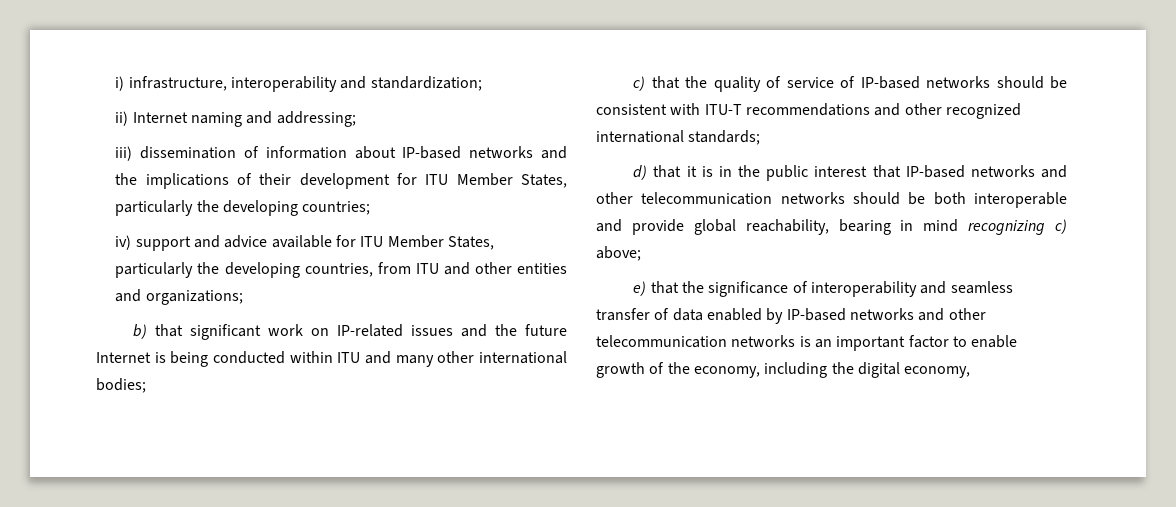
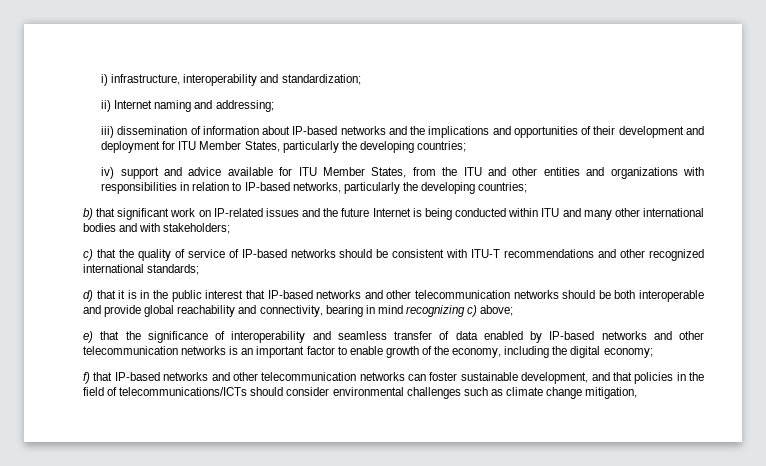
(229, 181) none -> [492,126,578,138] and opportunities
(390, 181) none -> [685,126,704,135] [101,141,161,153] and deployment
[115,262,411,278] particularly the developing countries, from -> [412,167,458,176] from the
[145,290,243,305] organizations; -> [610,167,704,179] [101,182,528,194] organizations with responsibilities in relation to IP-based networks, particularly the developing countries;
[96,378,146,393] bodies; -> [83,223,231,234] bodies and with stakeholders;
[745,219,829,235] reachability, -> [177,305,323,317] reachability and connectivity,
[904,366,971,378] economy, -> [603,348,653,358] [83,372,704,384] [83,387,638,399] economy; // f) that IP-based networks and other telecommunication networks can foster sustainable development, and that policies in the field of telecommunications/ICTs should consider environmental challenges such as climate change mitigation,

